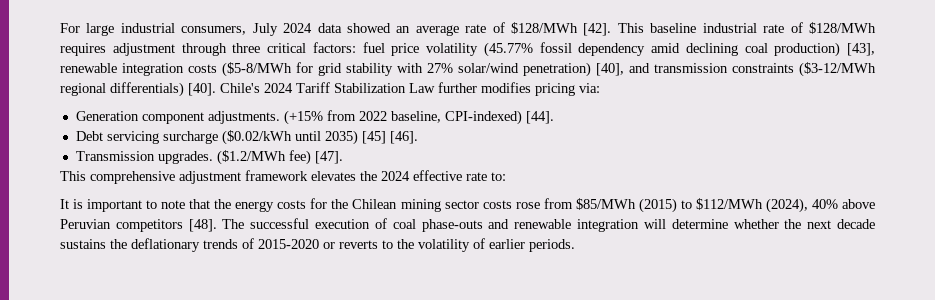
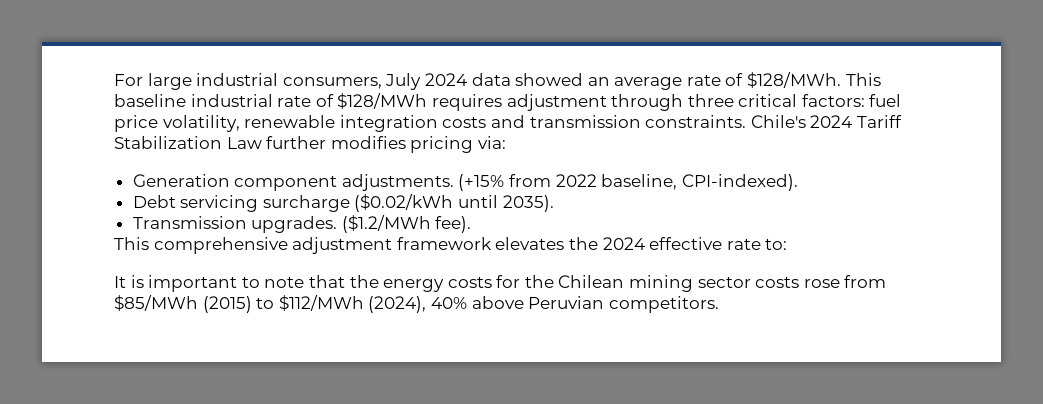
[511,22,612,36] $128/MWh [42]. -> [747,72,842,88] $128/MWh.
[426,42,875,57] [60,62,876,77] [60,82,216,97] volatility (45.77% fossil dependency amid declining coal production) [43], renewable integration costs ($5-8/MWh for grid stability with 27% solar/wind penetration) [40], and transmission constraints ($3-12/MWh regional differentials) [40]. -> [162,115,747,132] volatility, renewable integration costs and transmission constraints.
[444,110,554,125] CPI-indexed) [44]. -> [681,174,798,191] CPI-indexed).
[324,130,418,145] 2035) [45] [46]. -> [502,195,554,212] 2035).
[288,150,343,165] fee) [47]. -> [435,216,472,233] fee).
[115,218,876,232] [60,238,575,252] competitors [48]. The successful execution of coal phase-outs and renewable integration will determine whether the next decade sustains the deflationary trends of 2015-2020 or reverts to the volatility of earlier periods. -> [608,296,719,313] competitors.

